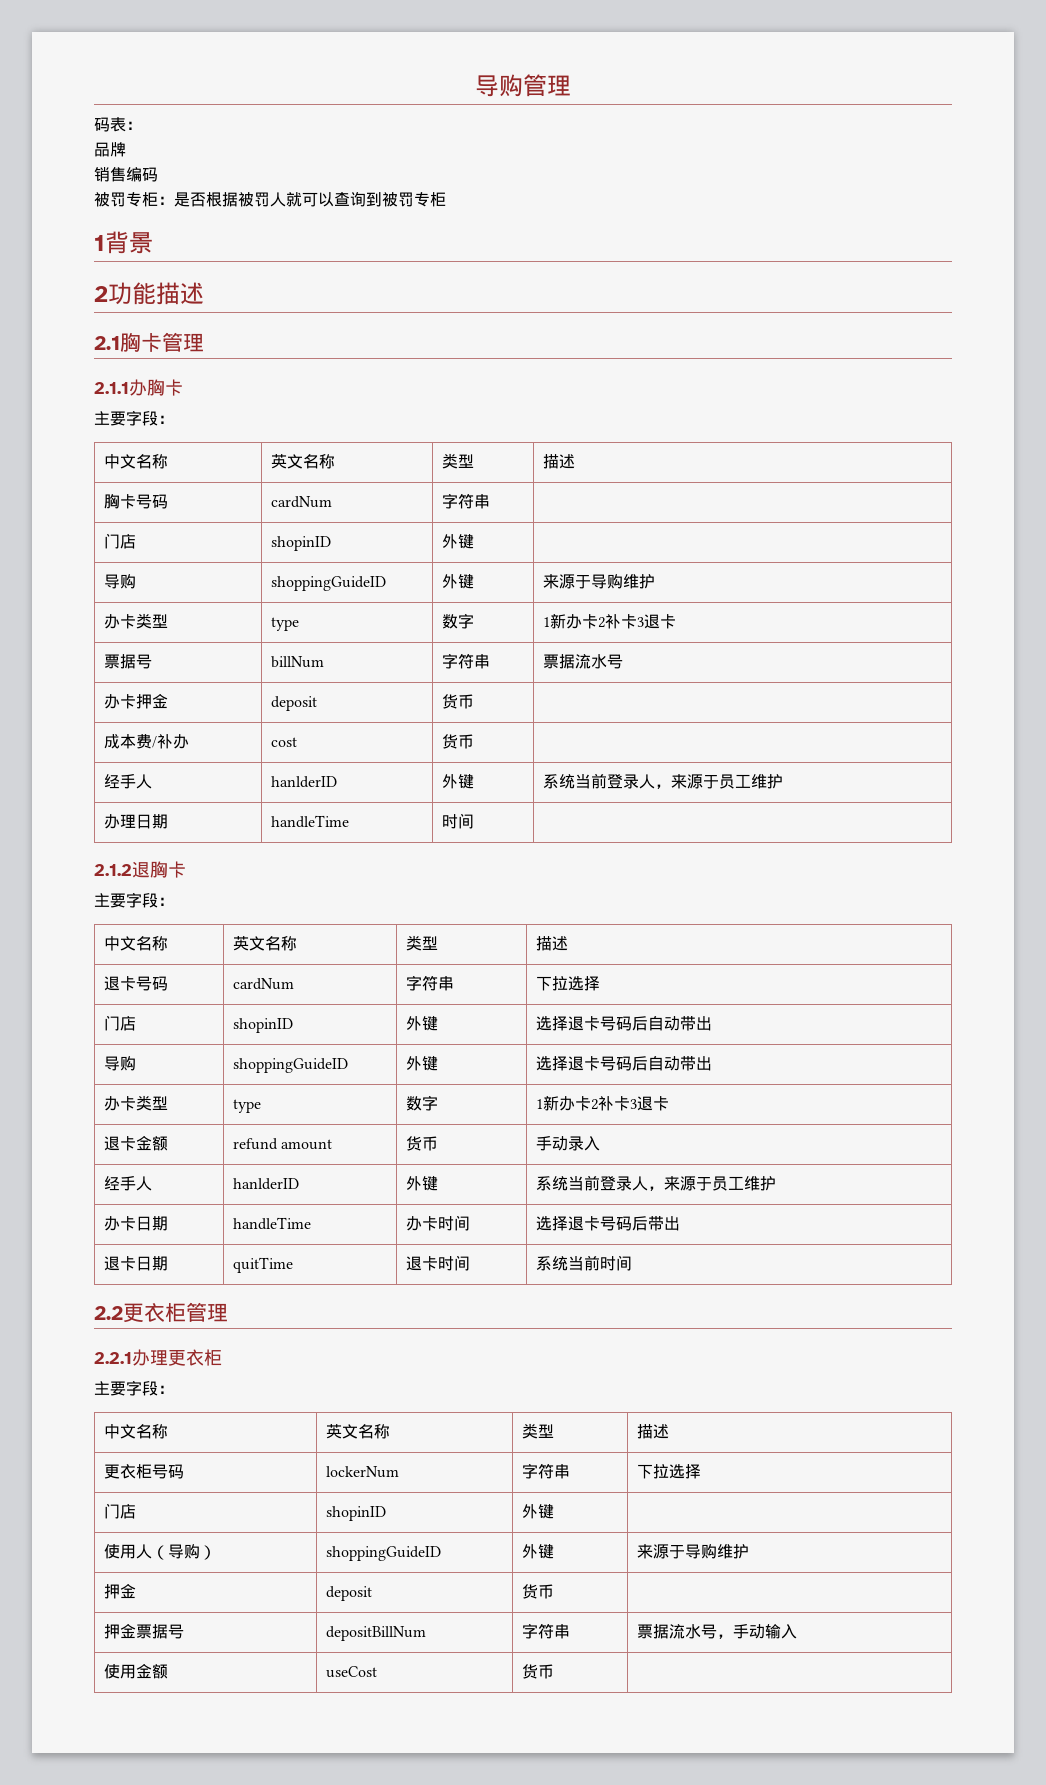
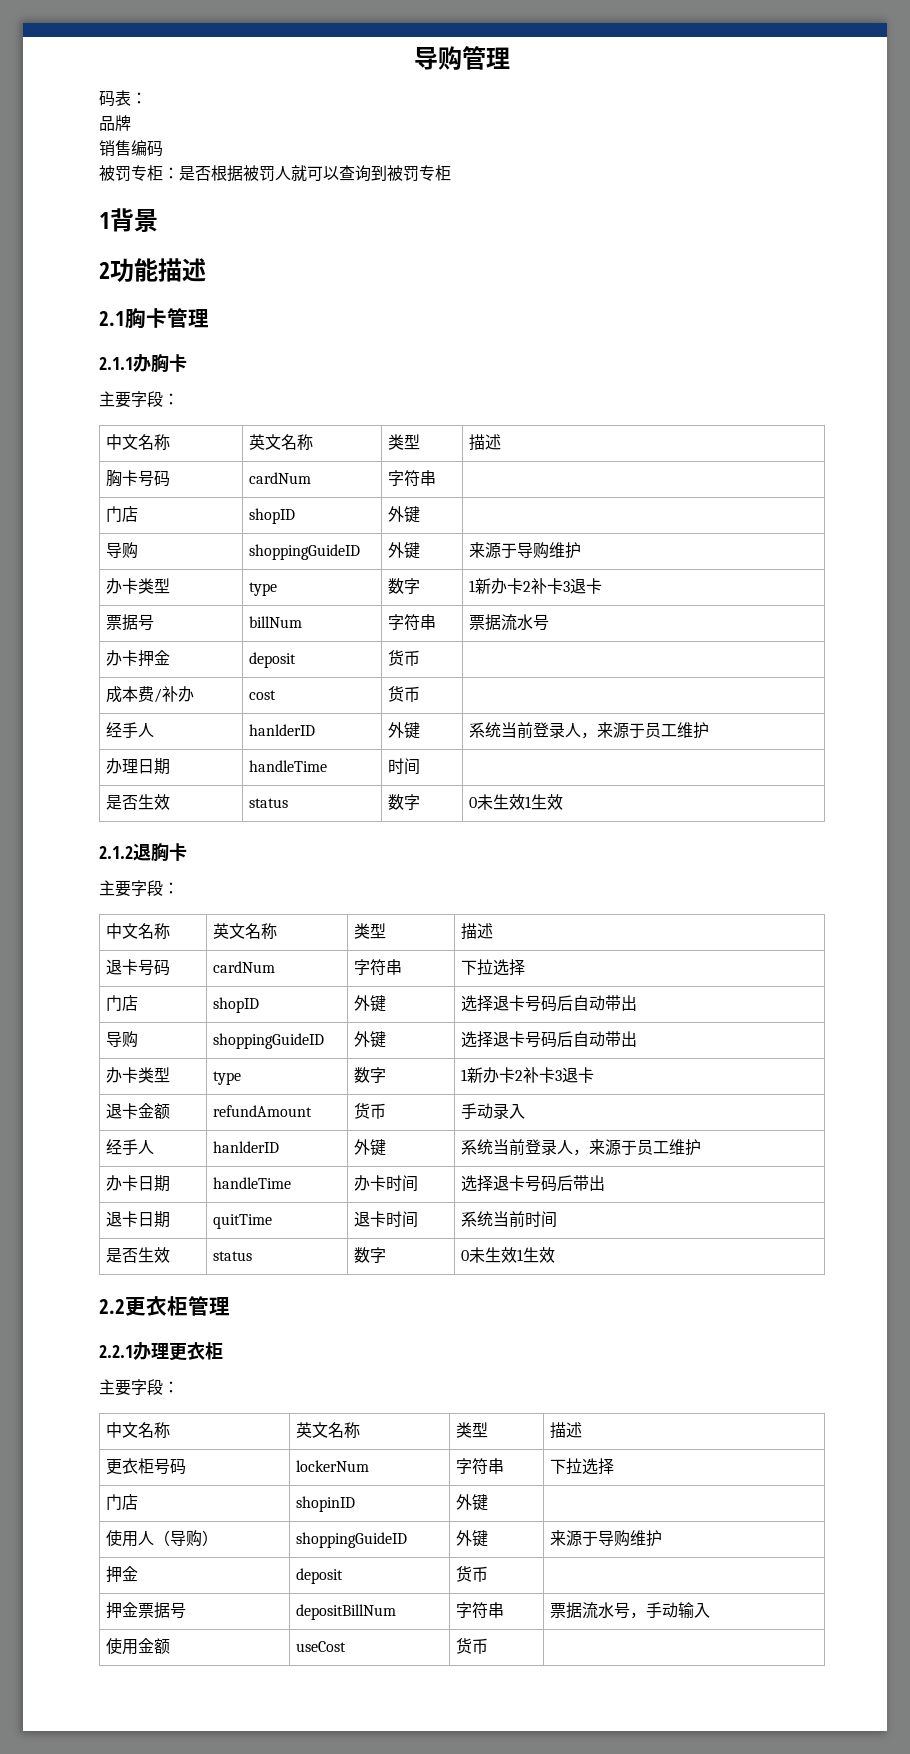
[271,536,332,551] shopinID -> [248,508,295,524] shopID
(475, 821) none -> [105,794,170,810] [248,798,288,808] [387,794,420,810] [468,794,563,810] // 是否生效 | status | 数字 | 0未生效1生效
[233,1018,294,1033] shopinID -> [212,997,259,1013] shopID
[233,1138,333,1150] refund amount -> [212,1105,312,1117] refundAmount
(633, 1263) none -> [105,1247,170,1263] [212,1251,252,1261] [353,1247,386,1263] [460,1247,555,1263] // 是否生效 | status | 数字 | 0未生效1生效

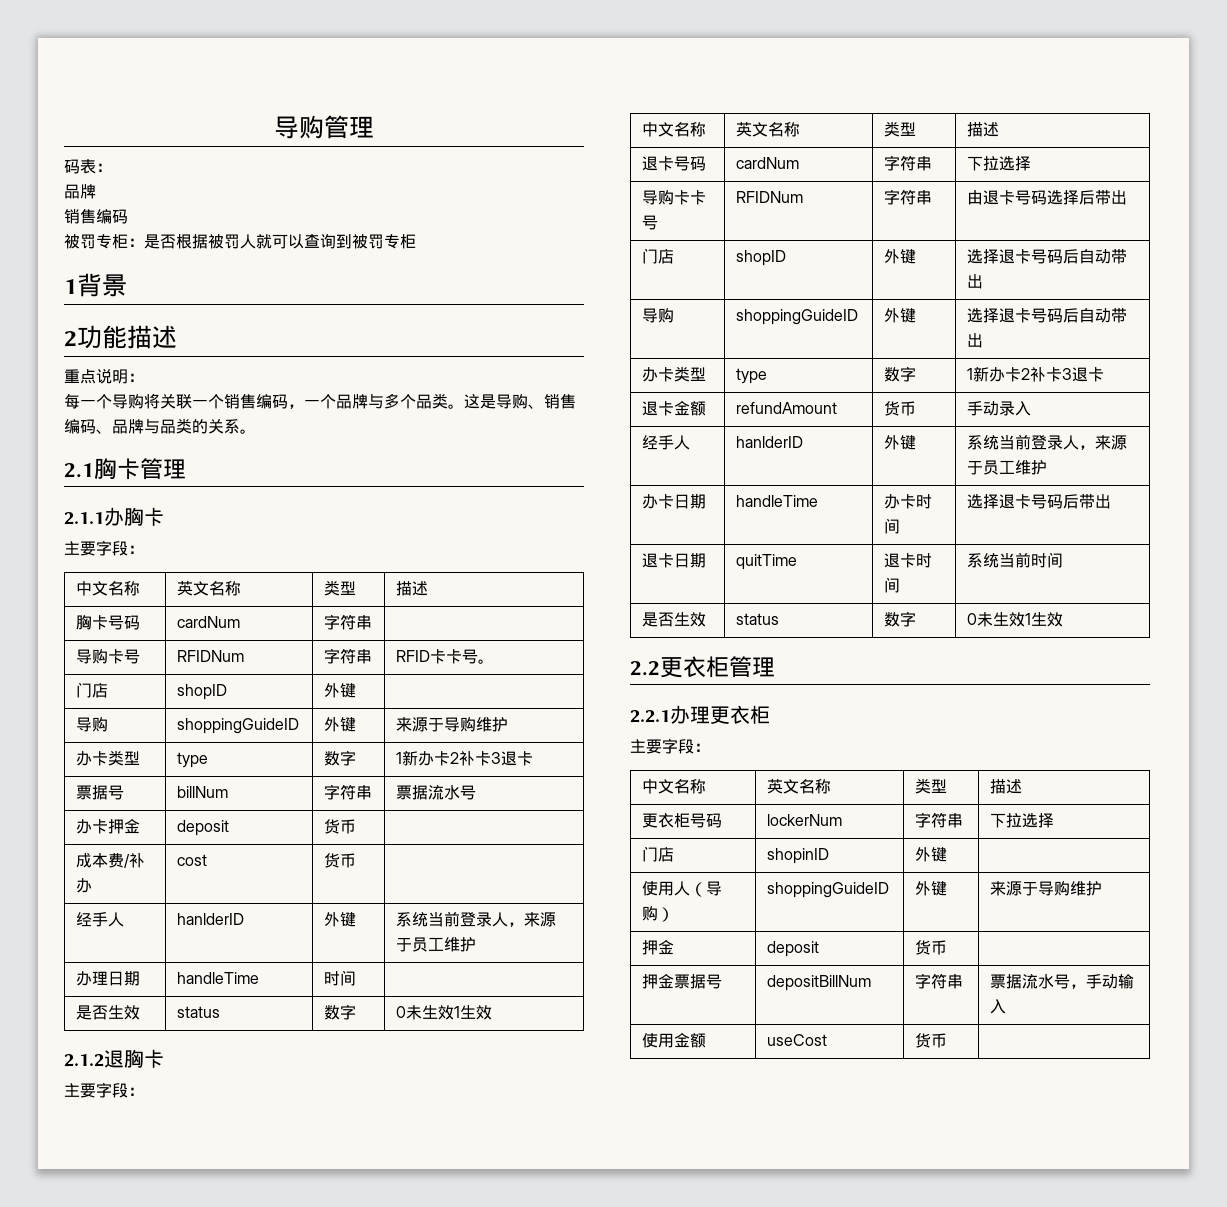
(206, 270) none -> [64,368,144,384] [64,393,576,409] [64,418,256,434] // 重点说明： // 每一个导购将关联一个销售编码，一个品牌与多个品类。这是导购、销售编码、品牌与品类的关系。
(436, 478) none -> [76,649,141,664] [177,650,245,662] [324,648,373,664] [396,649,495,664] // 导购卡号 | RFIDNum | 字符串 | RFID卡卡号。
(525, 967) none -> [642,190,707,205] [642,215,659,230] [736,191,804,203] [884,189,933,205] [967,190,1128,205] // 导购卡卡号 | RFIDNum | 字符串 | 由退卡号码选择后带出

